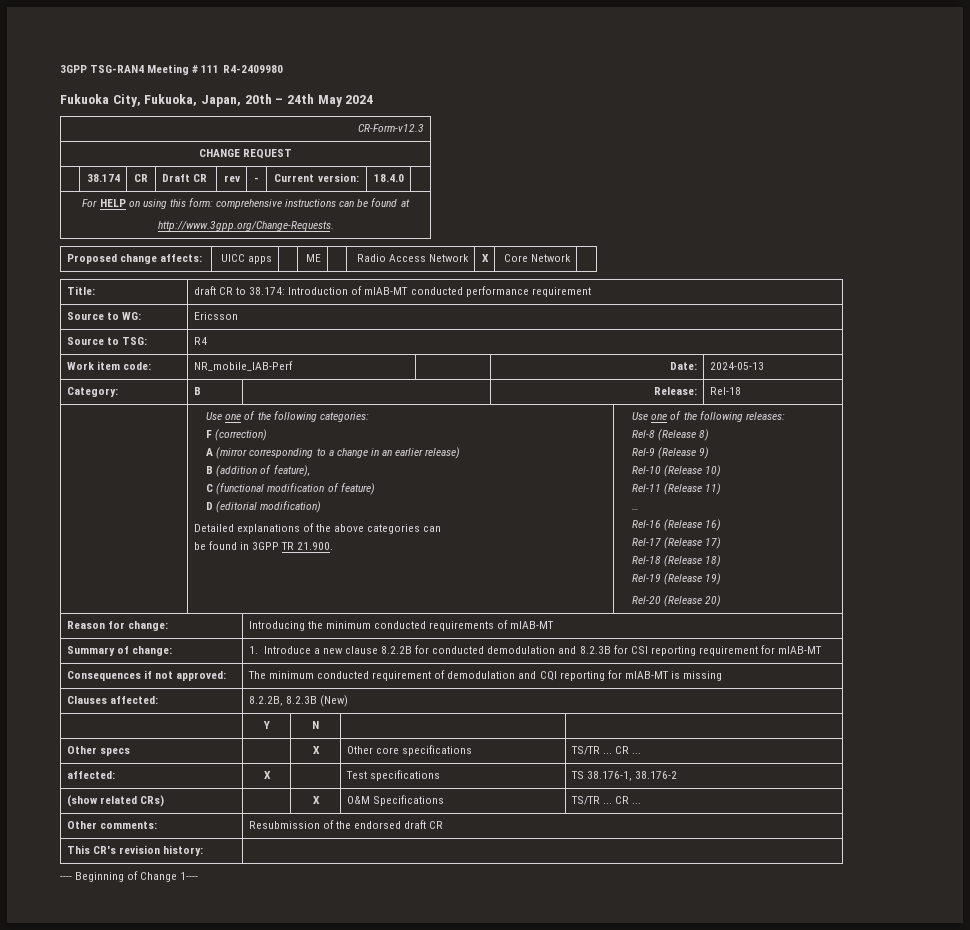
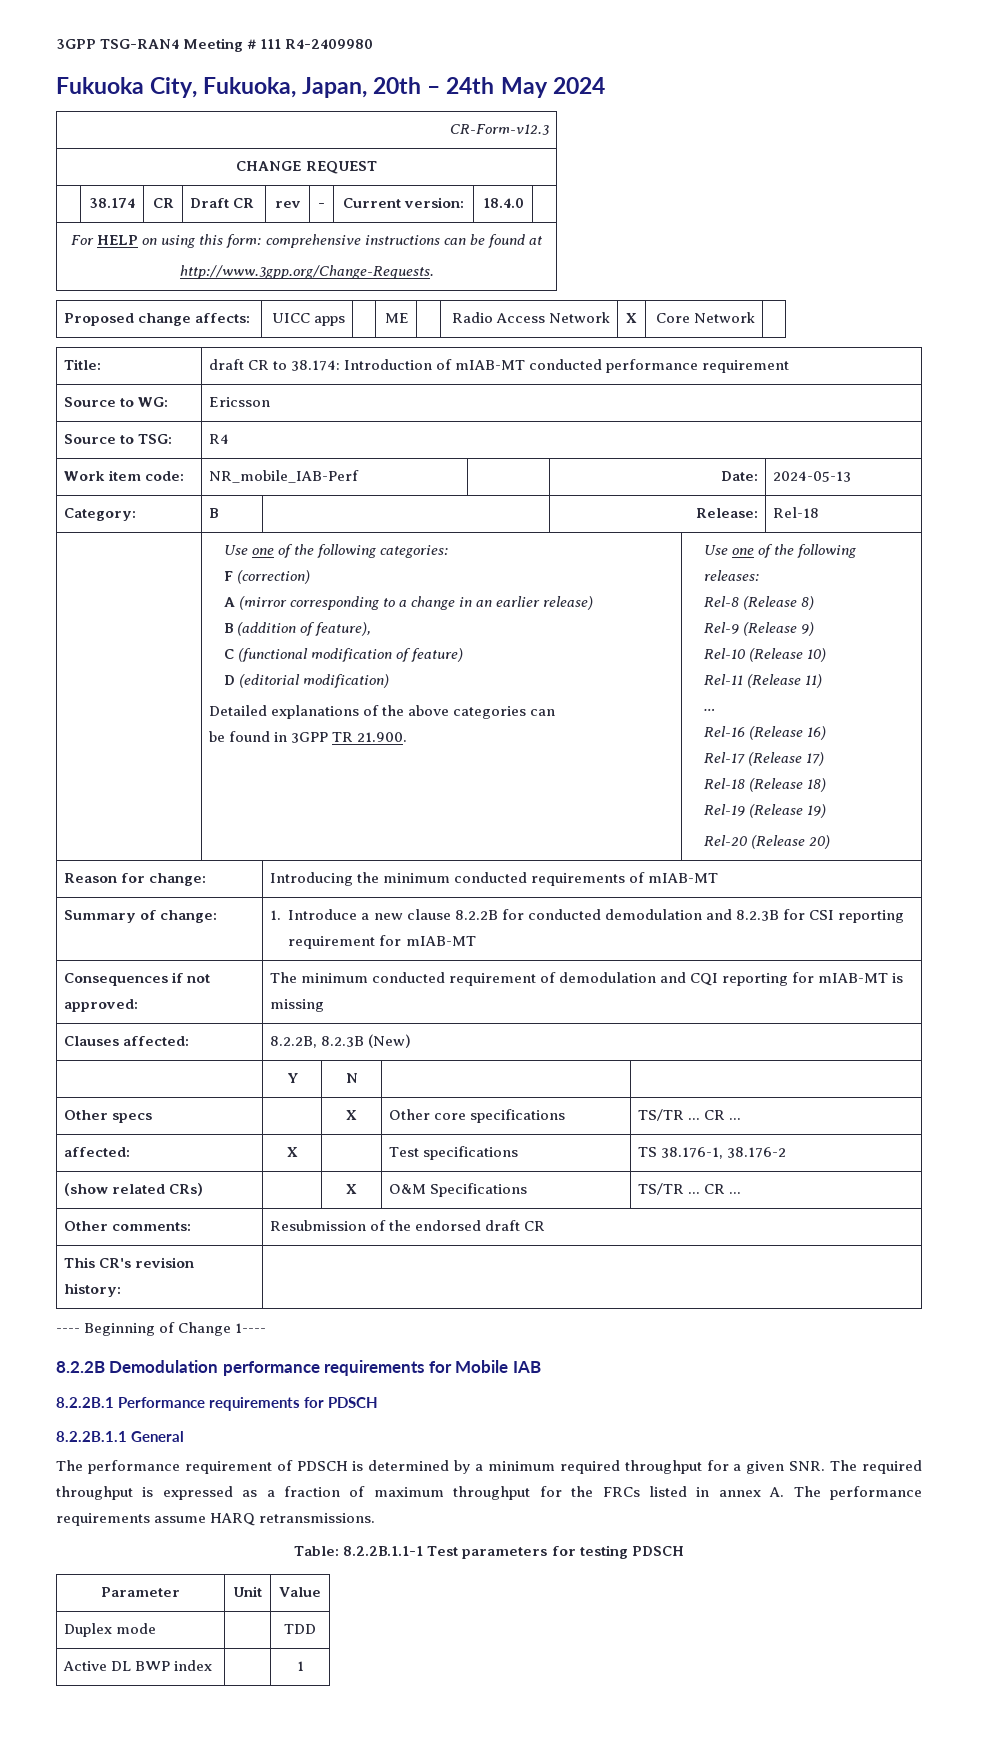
(199, 876) none -> [56,1360,541,1376] [56,1397,378,1411] [56,1431,184,1442] [56,1460,922,1474] [56,1486,922,1500] [56,1513,376,1526] [294,1545,684,1559] [101,1587,180,1597] [233,1586,262,1597] [279,1587,321,1597] [63,1623,156,1637] [284,1624,316,1634] [62,1660,213,1671] [296,1661,304,1671] // 8.2.2B Demodulation performance requirements for Mobile IAB // 8.2.2B.1 Performance requirements for PDSCH // 8.2.2B.1.1 General // The performance requirement of PDSCH is determined by a minimum required throughput for a given SNR. The required throughput is expressed as a fraction of maximum throughput for the FRCs listed in annex A. The performance requirements assume HARQ retransmissions. // Table: 8.2.2B.1.1-1 Test parameters for testing PDSCH // Parameter | Unit | Value // Duplex mode | | TDD // Active DL BWP index | | 1

